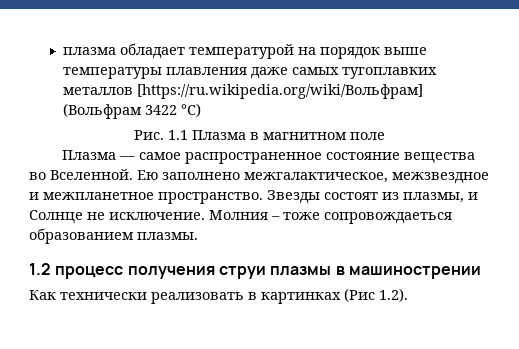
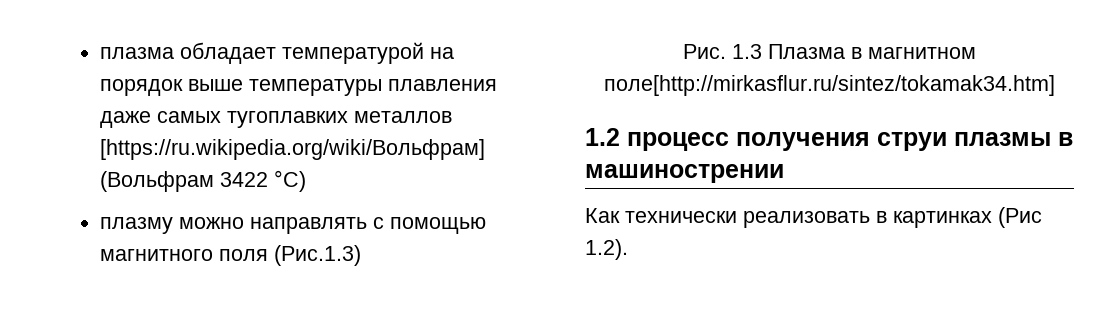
(202, 110) none -> [100,217,487,234] [100,245,362,266] // плазму можно направлять с помощью магнитного поля (Рис.1.3)
[168,130,188,140] 1.1 -> [732,44,762,59] 1.3
[350,132,385,140] [62,150,476,164] [29,169,489,184] [29,190,478,204] [29,210,452,224] [29,228,198,244] поле // Плазма — самое распространенное состояние вещества во Вселенной. Ею заполнено межгалактическое, межзвездное и межпланетное пространство. Звезды состоят из плазмы, и Солнце не исключение. Молния – тоже сопровождаеться образованием плазмы. -> [604,75,1055,96] поле[http://mirkasflur.ru/sintez/tokamak34.htm]

